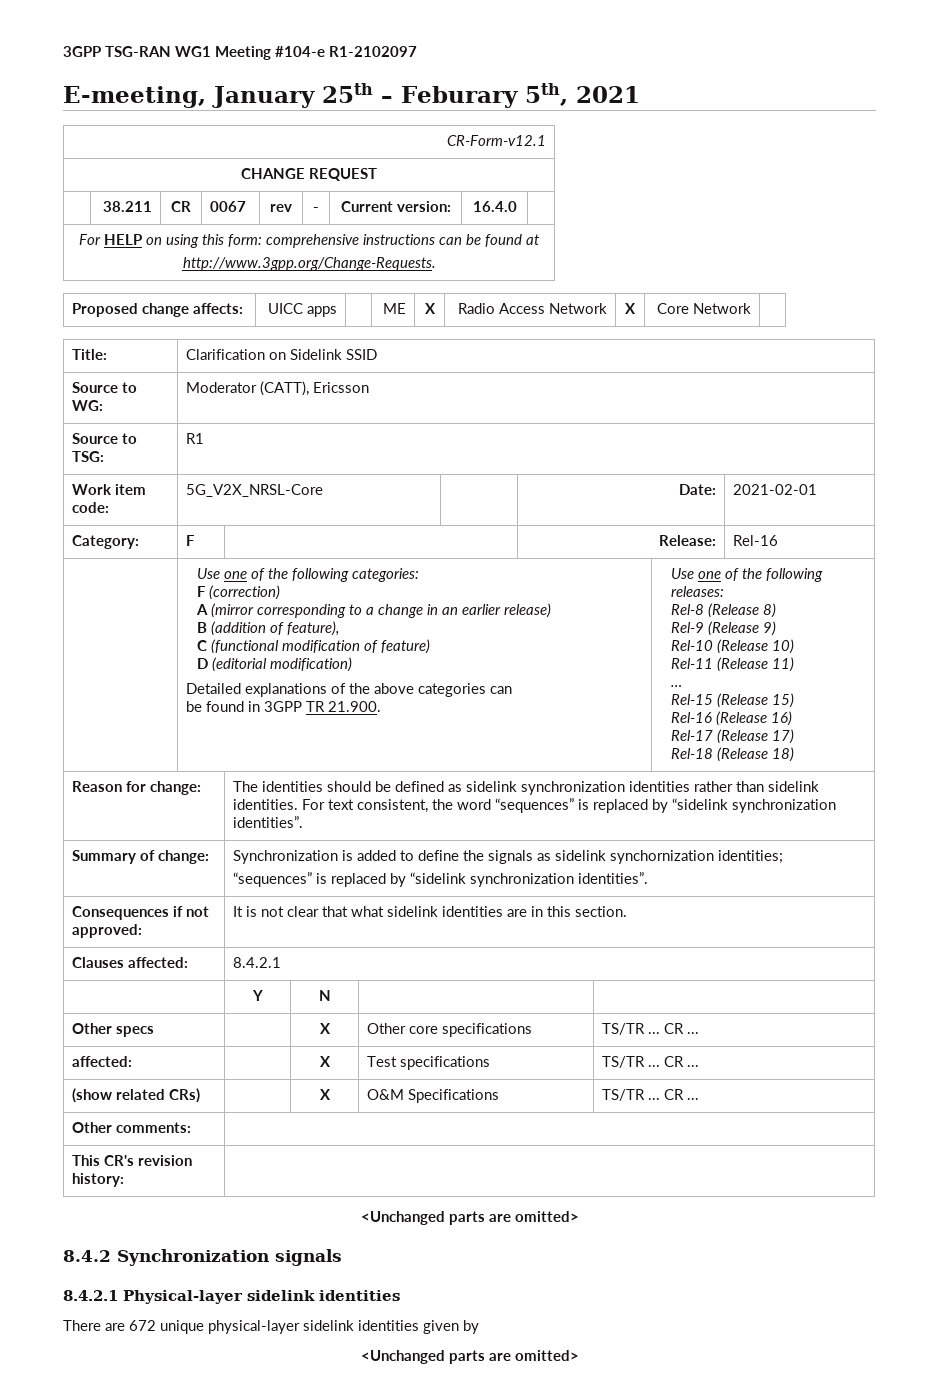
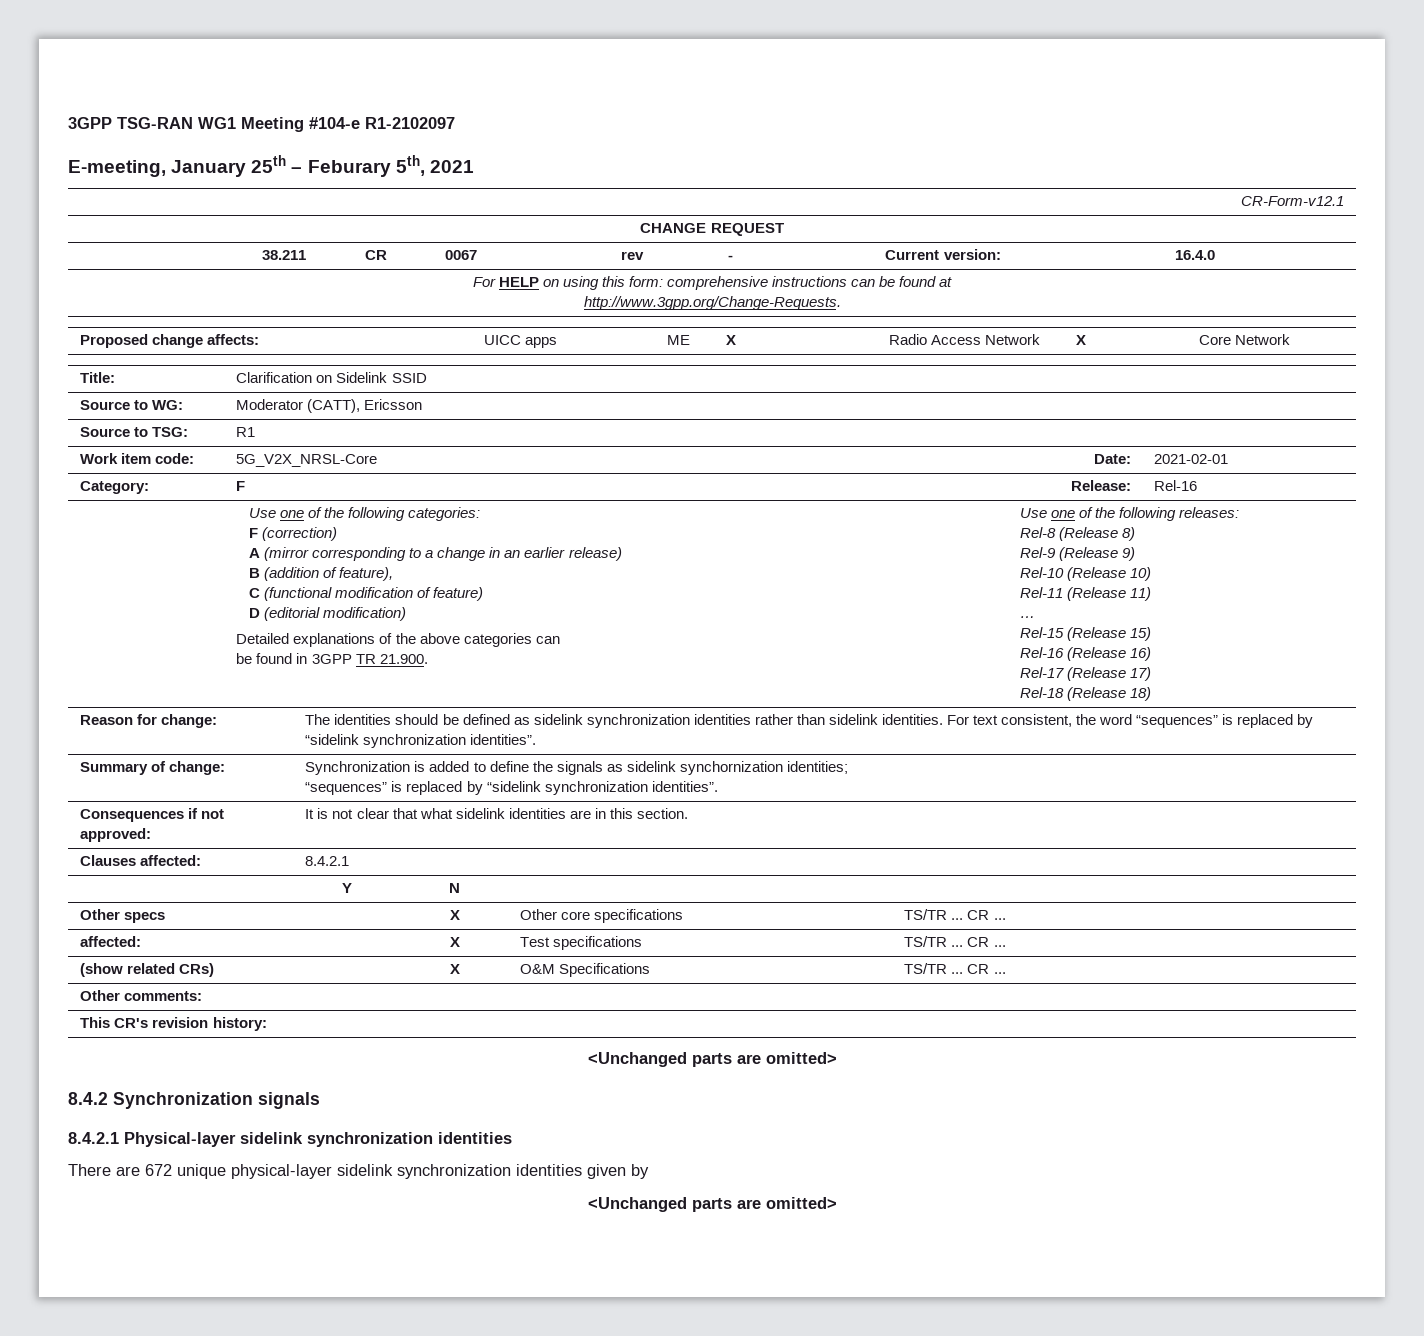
(315, 1295) none -> [307,1132,433,1147] synchronization
(354, 1325) none -> [397,1164,511,1179] synchronization

